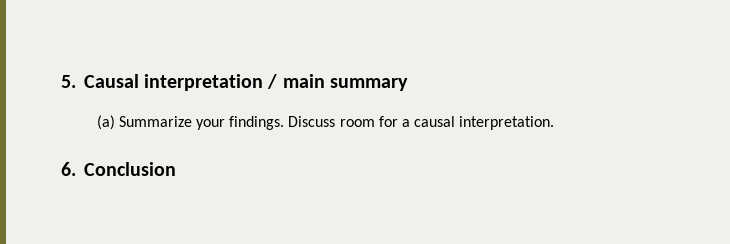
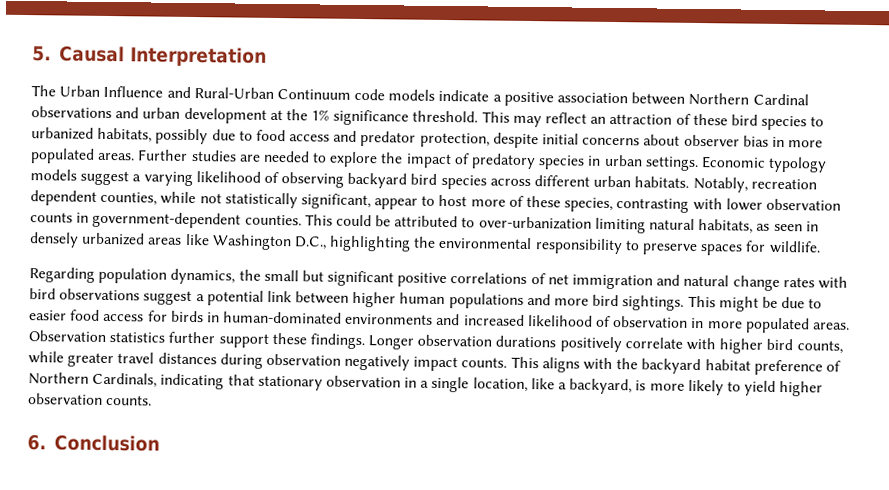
[144,74,408,91] [96,115,555,130] interpretation / main summary // (a) Summarize your findings. Discuss room for a causal interpretation. -> [129,46,267,67] [31,85,809,107] [31,106,825,131] [31,127,824,149] [30,148,828,173] [30,169,817,193] [30,190,841,213] [30,211,819,234] [29,232,821,256] [29,267,848,291] [29,288,823,312] [29,309,850,334] [28,330,843,354] [28,351,841,376] [28,372,824,397] [28,393,153,406] Interpretation // The Urban Influence and Rural-Urban Continuum code models indicate a positive association between Northern Cardinal observations and urban development at the 1% significance threshold. This may reflect an attraction of these bird species to urbanized habitats, possibly due to food access and predator protection, despite initial concerns about observer bias in more populated areas. Further studies are needed to explore the impact of predatory species in urban settings. Economic typology models suggest a varying likelihood of observing backyard bird species across different urban habitats. Notably, recreation dependent counties, while not statistically significant, appear to host more of these species, contrasting with lower observation counts in government-dependent counties. This could be attributed to over-urbanization limiting natural habitats, as seen in densely urbanized areas like Washington D.C., highlighting the environmental responsibility to preserve spaces for wildlife. // Regarding population dynamics, the small but significant positive correlations of net immigration and natural change rates with bird observations suggest a potential link between higher human populations and more bird sightings. This might be due to easier food access for birds in human-dominated environments and increased likelihood of observation in more populated areas. Observation statistics further support these findings. Longer observation durations positively correlate with higher bird counts, while greater travel distances during observation negatively impact counts. This aligns with the backyard habitat preference of Northern Cardinals, indicating that stationary observation in a single location, like a backyard, is more likely to yield higher observation counts.

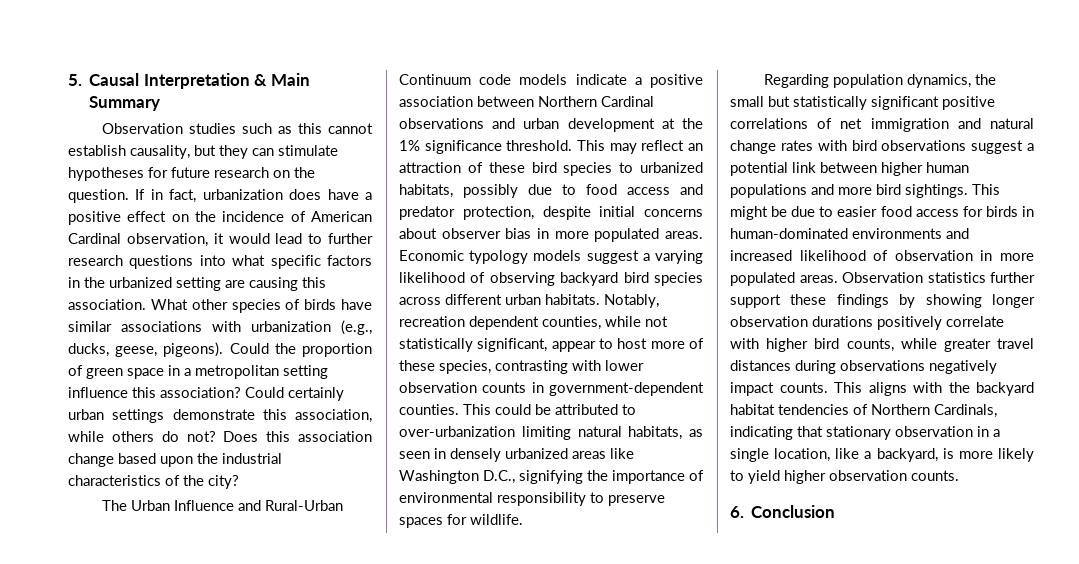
(267, 56) none -> [254,73,311,86] [89,96,161,111] [102,123,373,134] [68,145,338,159] [68,167,315,181] [68,189,372,203] [68,211,372,225] [68,233,374,247] [68,255,372,269] [68,277,326,291] [68,299,372,313] [68,320,372,335] [68,342,372,357] [68,365,328,379] [68,387,344,401] [68,409,372,423] [68,431,372,442] [68,453,282,467] [68,475,239,489] & Main Summary // Observation studies such as this cannot establish causality, but they can stimulate hypotheses for future research on the question. If in fact, urbanization does have a positive effect on the incidence of American Cardinal observation, it would lead to further research questions into what specific factors in the urbanized setting are causing this association. What other species of birds have similar associations with urbanization (e.g., ducks, geese, pigeons). Could the proportion of green space in a metropolitan setting influence this association? Could certainly urban settings demonstrate this association, while others do not? Does this association change based upon the industrial characteristics of the city?
[137,149,699,172] Further studies are needed to explore the impact of predatory species in urban settings. -> (703, 235) none
[329,235,437,252] highlighting the -> [519,470,704,484] signifying the importance of
(324, 276) none -> [793,96,867,110] statistically
[309,333,415,350] findings. Longer -> [836,294,1035,308] findings by showing longer
[265,353,341,366] observation -> [840,360,925,371] observations
[753,359,823,376] preference -> [778,404,849,415] tendencies

